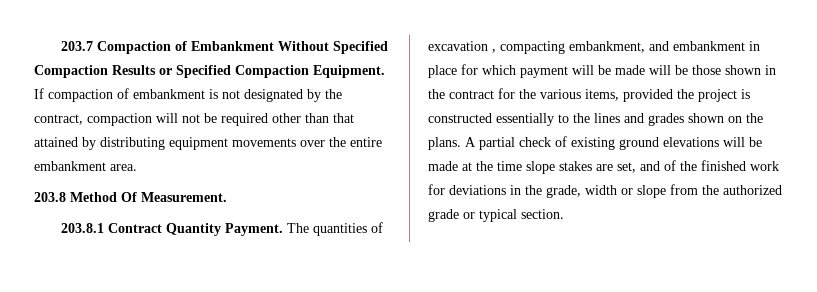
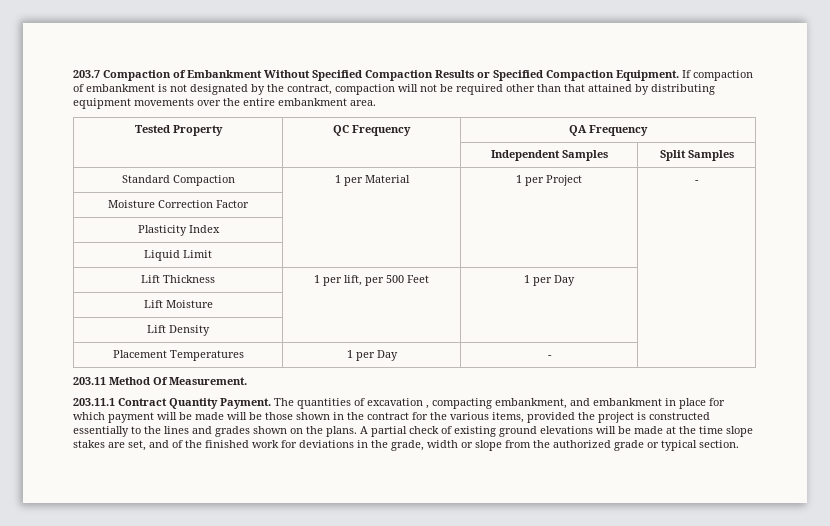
[34,192,66,202] // 203.8 -> [134,125,223,136] [333,125,411,136] [569,125,648,136] [490,150,608,161] [659,150,734,161] [121,175,235,186] [334,175,410,186] [516,175,582,186] [695,180,699,183] [108,200,250,208] [137,225,220,236] [144,250,212,261] [141,275,215,283] [314,275,429,286] [524,275,575,286] [143,300,213,308] [147,325,210,336] [112,350,244,361] [346,350,398,361] [547,355,552,358] [73,377,106,385] // Tested Property | QC Frequency | QA Frequency // | | Independent Samples | Split Samples // Standard Compaction | 1 per Material | 1 per Project | - // Moisture Correction Factor | | | // Plasticity Index | | | // Liquid Limit | | | // Lift Thickness | 1 per lift, per 500 Feet | 1 per Day | // Lift Moisture | | | // Lift Density | | | // Placement Temperatures | 1 per Day | - | // 203.11
[60,223,104,233] 203.8.1 -> [73,398,115,406] 203.11.1

